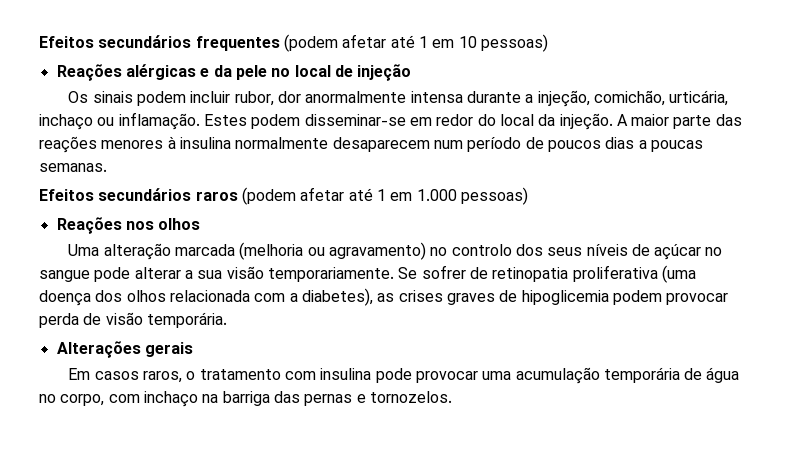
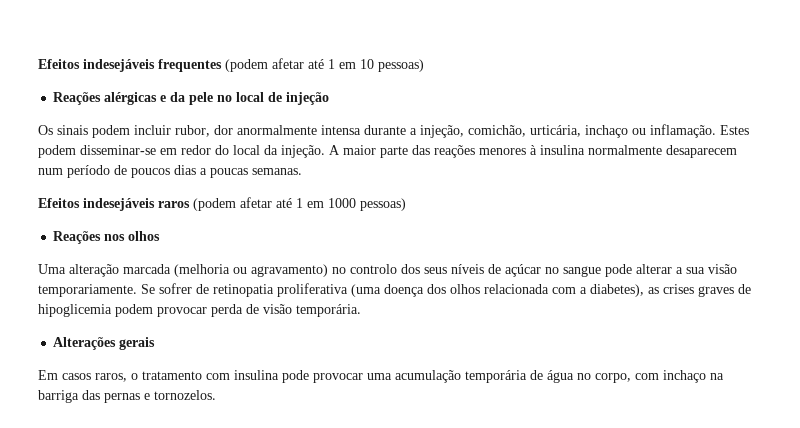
[39,35,192,48] Efeitos secundários -> [38,59,155,72] Efeitos indesejáveis
[98,188,192,201] secundários -> [83,198,155,211] indesejáveis
[416,189,457,201] 1.000 -> [328,198,356,208] 1000

